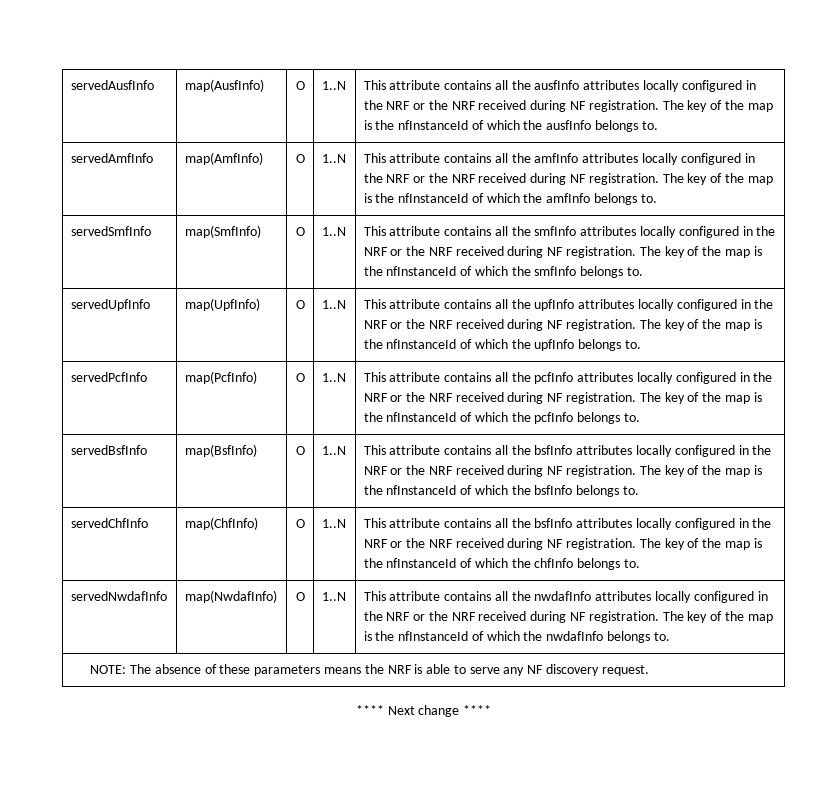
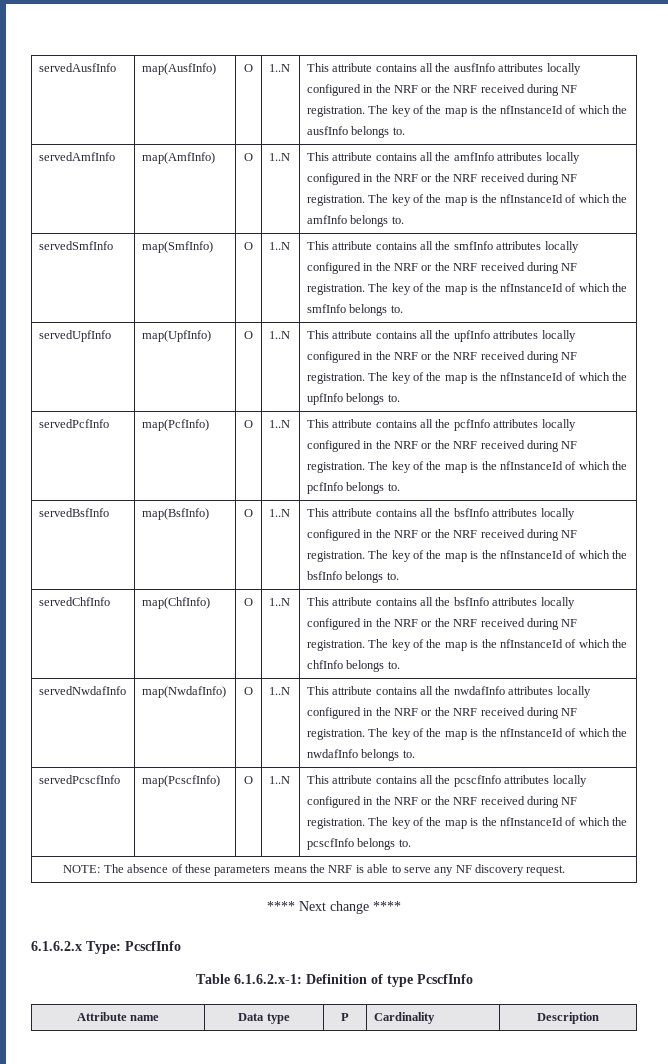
(670, 636) none -> [38,775,120,784] [141,775,220,787] [244,776,253,784] [268,776,290,784] [306,775,587,787] [306,796,578,808] [306,817,628,829] [306,838,411,850] // servedPcscfInfo | map(PcscfInfo) | O | 1..N | This attribute contains all the pcscfInfo attributes locally configured in the NRF or the NRF received during NF registration. The key of the map is the nfInstanceId of which the pcscfInfo belongs to.
(492, 710) none -> [31,941,181,954] [195,974,473,987] [76,1012,160,1021] [238,1013,290,1024] [341,1013,349,1021] [373,1012,435,1024] [537,1012,599,1024] // 6.1.6.2.x Type: PcscfInfo // Table 6.1.6.2.x-1: Definition of type PcscfInfo // Attribute name | Data type | P | Cardinality | Description

